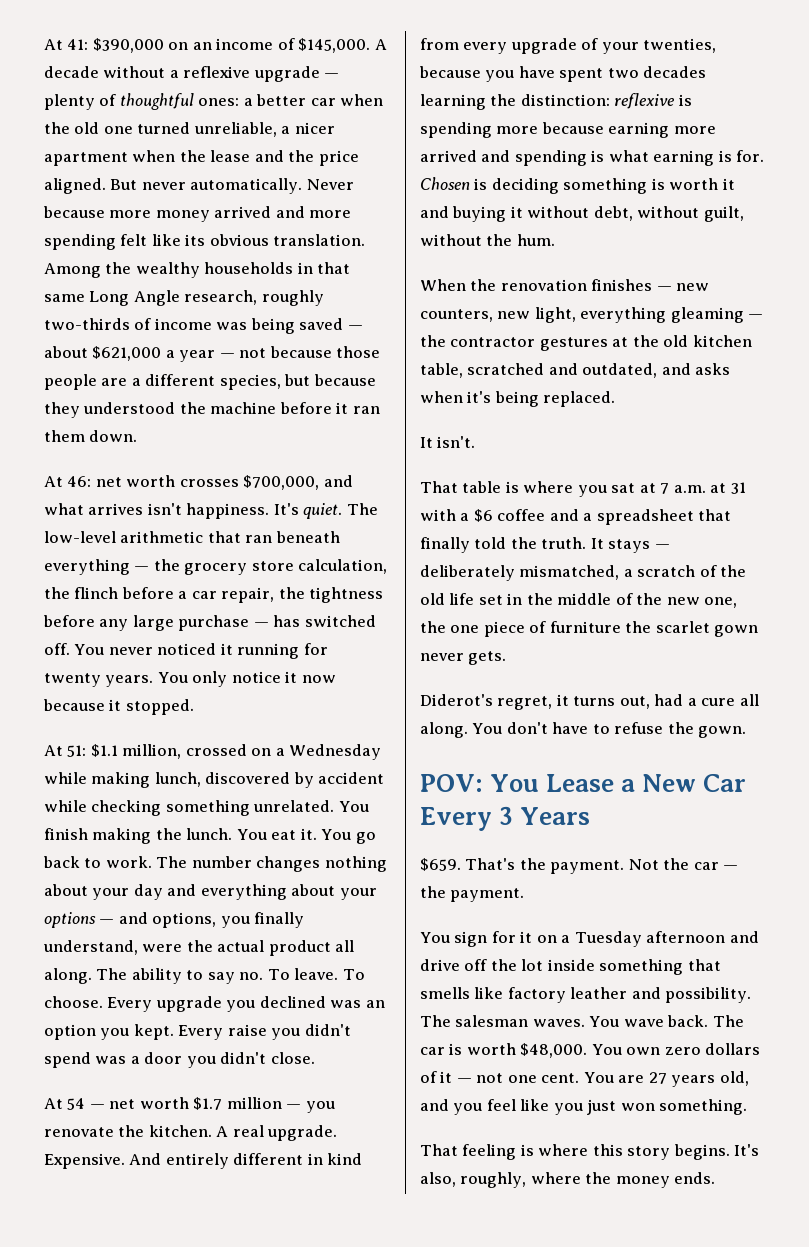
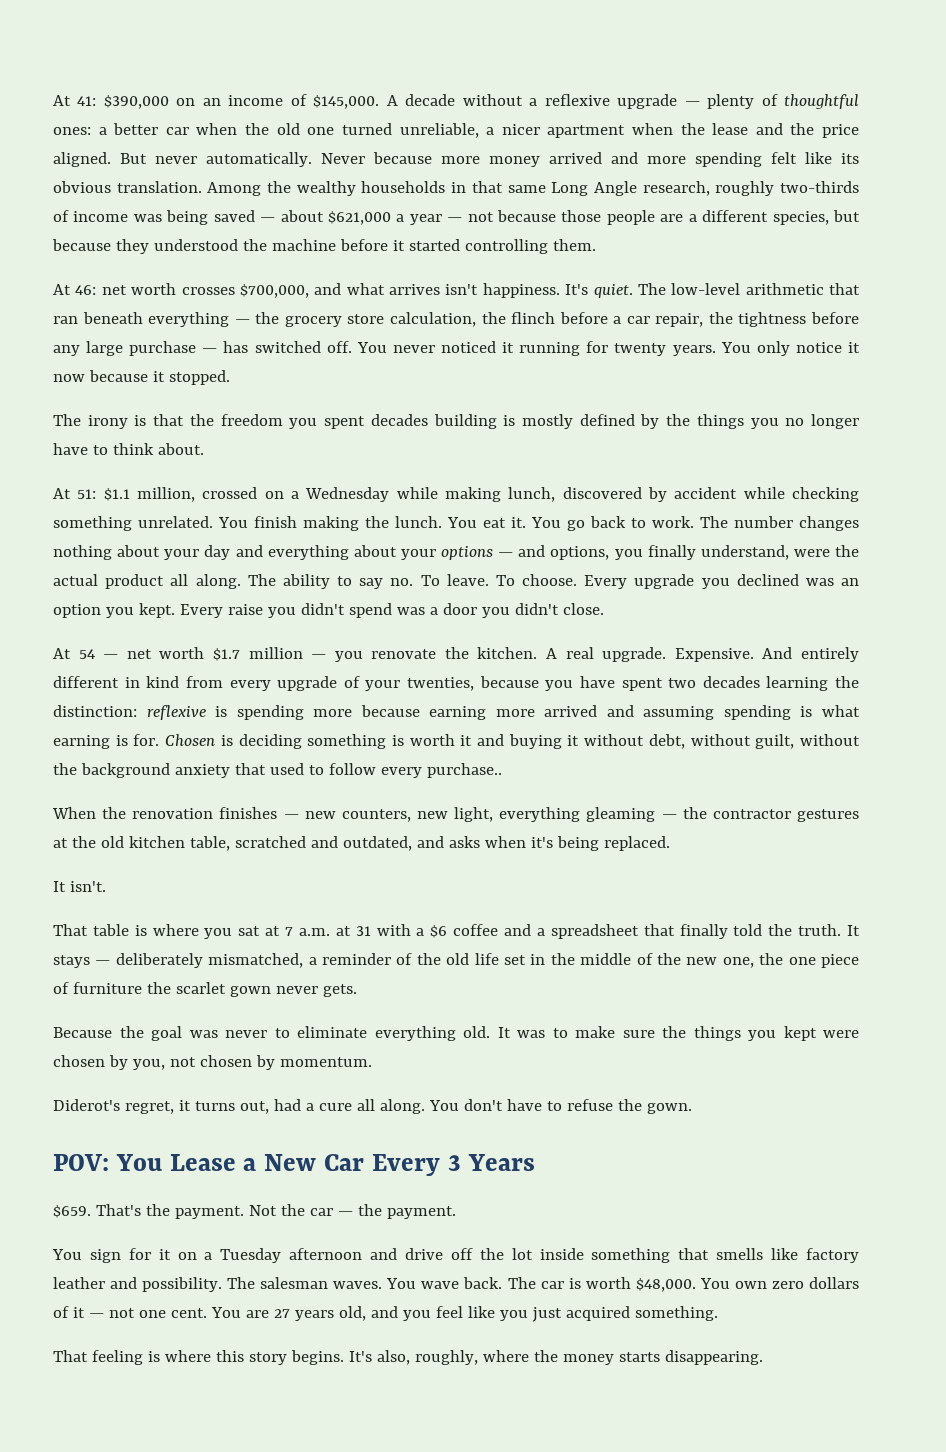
[352,406,380,414] [44,430,138,442] ran them down. -> [408,239,596,254] started controlling them.
(194, 707) none -> [53,414,859,429] [53,443,204,455] // The irony is that the freedom you spent decades building is mostly defined by the things you no longer have to think about.
(511, 156) none -> [643,706,715,720] assuming
[516,234,555,246] hum. -> [80,763,502,778] background anxiety that used to follow every purchase..
[637,565,696,577] scratch -> [322,953,391,965] reminder
(507, 658) none -> [53,1026,859,1041] [53,1055,372,1070] // Because the goal was never to eliminate everything old. It was to make sure the things you kept were chosen by you, not chosen by momentum.
[620,1103,655,1111] won -> [565,1306,630,1321] acquired
[674,1172,716,1184] ends. -> [618,1350,763,1365] starts disappearing.

